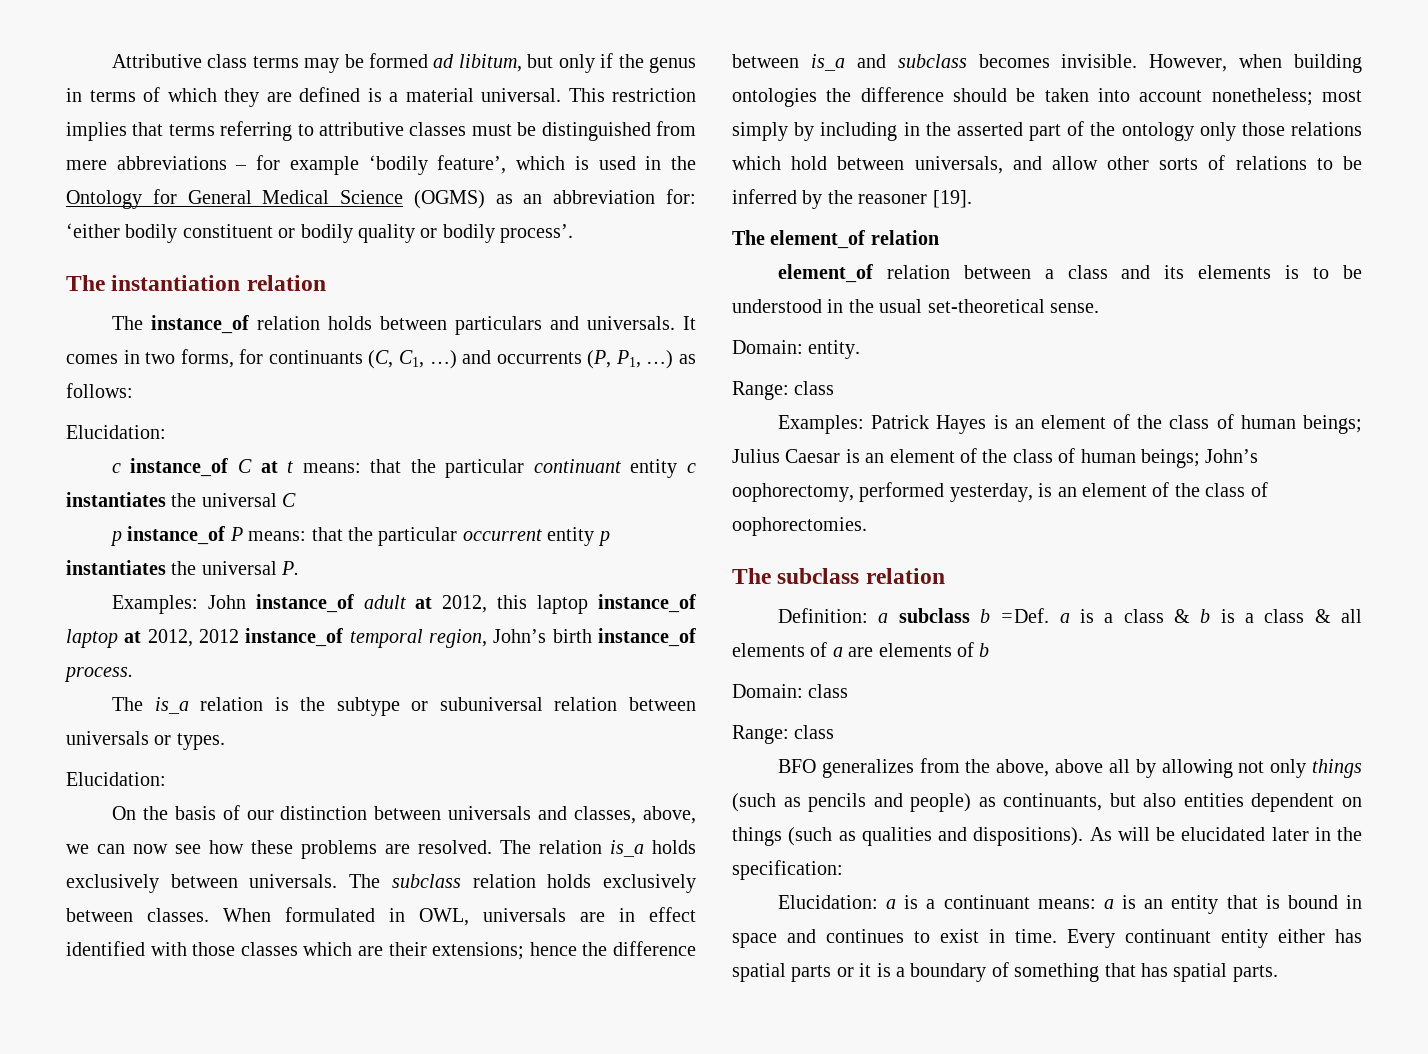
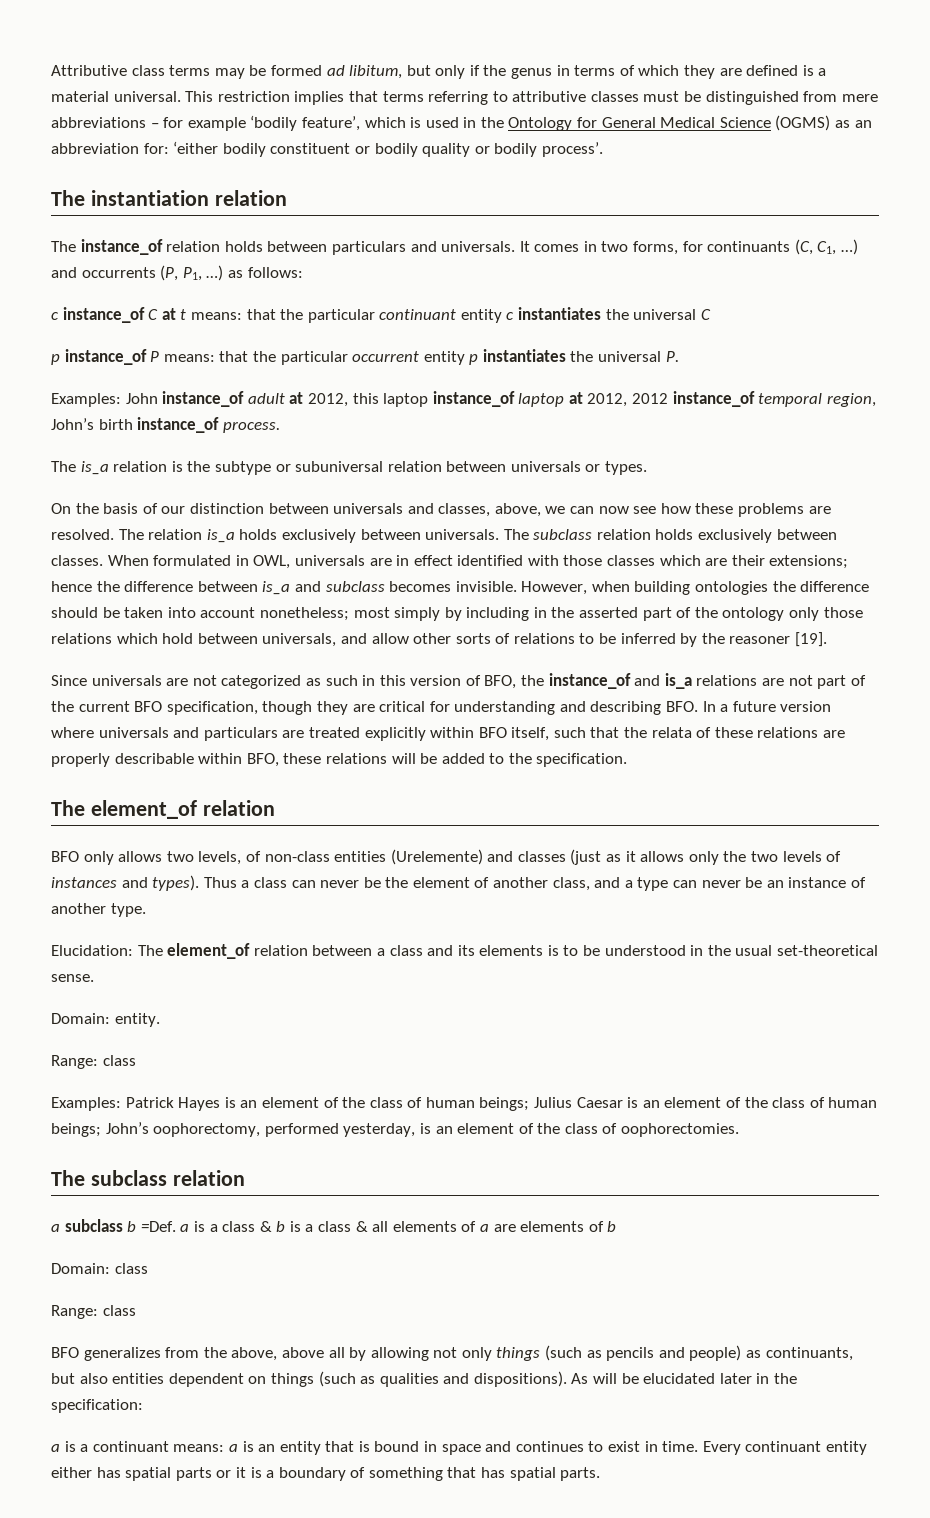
[66,425,166,439] // Elucidation: -> (303, 272) none
[66,772,166,786] // Elucidation: -> (648, 468) none
[732,230,939,249] The element_of relation // -> [51,673,866,689] [51,701,832,715] [51,727,846,741] [51,753,628,767] [51,800,275,819] [51,849,842,865] [51,875,866,891] [51,903,146,917] [51,945,163,956] Since universals are not categorized as such in this version of BFO, the instance_of and is_a relations are not part of the current BFO specification, though they are critical for understanding and describing BFO. In a future version where universals and particulars are treated explicitly within BFO itself, such that the relata of these relations are properly describable within BFO, these relations will be added to the specification. // The element_of relation // BFO only allows two levels, of non-class entities (Urelemente) and classes (just as it allows only the two levels of instances and types). Thus a class can never be the element of another class, and a type can never be an instance of another type. // Elucidation: The
[777,608,868,623] Definition: -> (245, 1178) none
[777,895,878,909] Elucidation: -> (143, 1406) none

